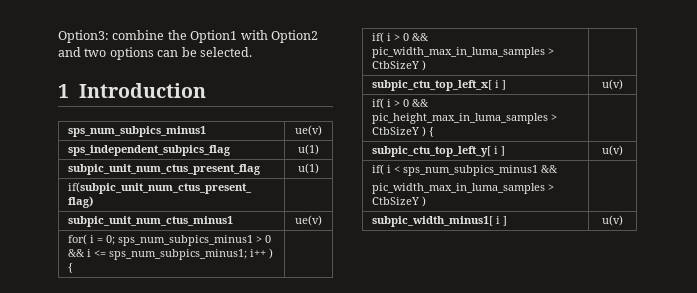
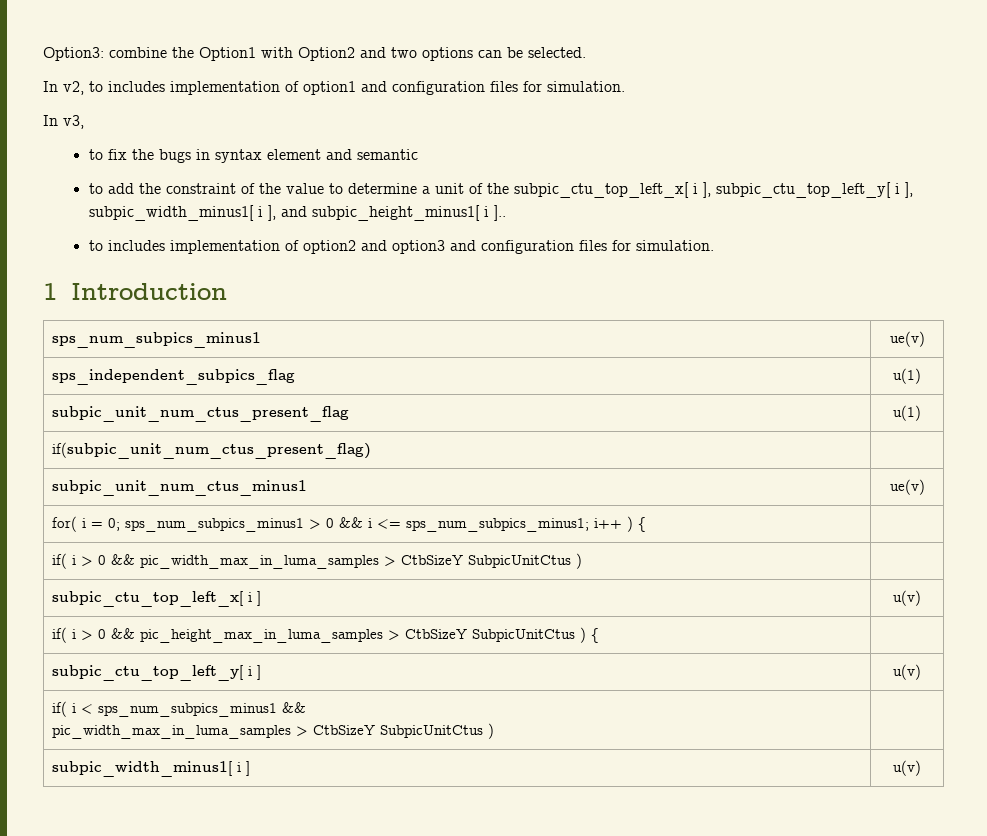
(252, 52) none -> [43,81,625,95] [43,115,84,129] [88,149,418,163] [88,182,913,198] [88,205,506,221] [88,240,714,254] // In v2, to includes implementation of option1 and configuration files for simulation. // In v3, // to fix the bugs in syntax element and semantic // to add the constraint of the value to determine a unit of the subpic_ctu_top_left_x[ i ], subpic_ctu_top_left_y[ i ], subpic_width_minus1[ i ], and subpic_height_minus1[ i ].. // to includes implementation of option2 and option3 and configuration files for simulation.
(419, 65) none -> [467,555,571,568] SubpicUnitCtus
(419, 131) none -> [471,629,575,642] SubpicUnitCtus
(419, 201) none -> [379,725,483,738] SubpicUnitCtus

